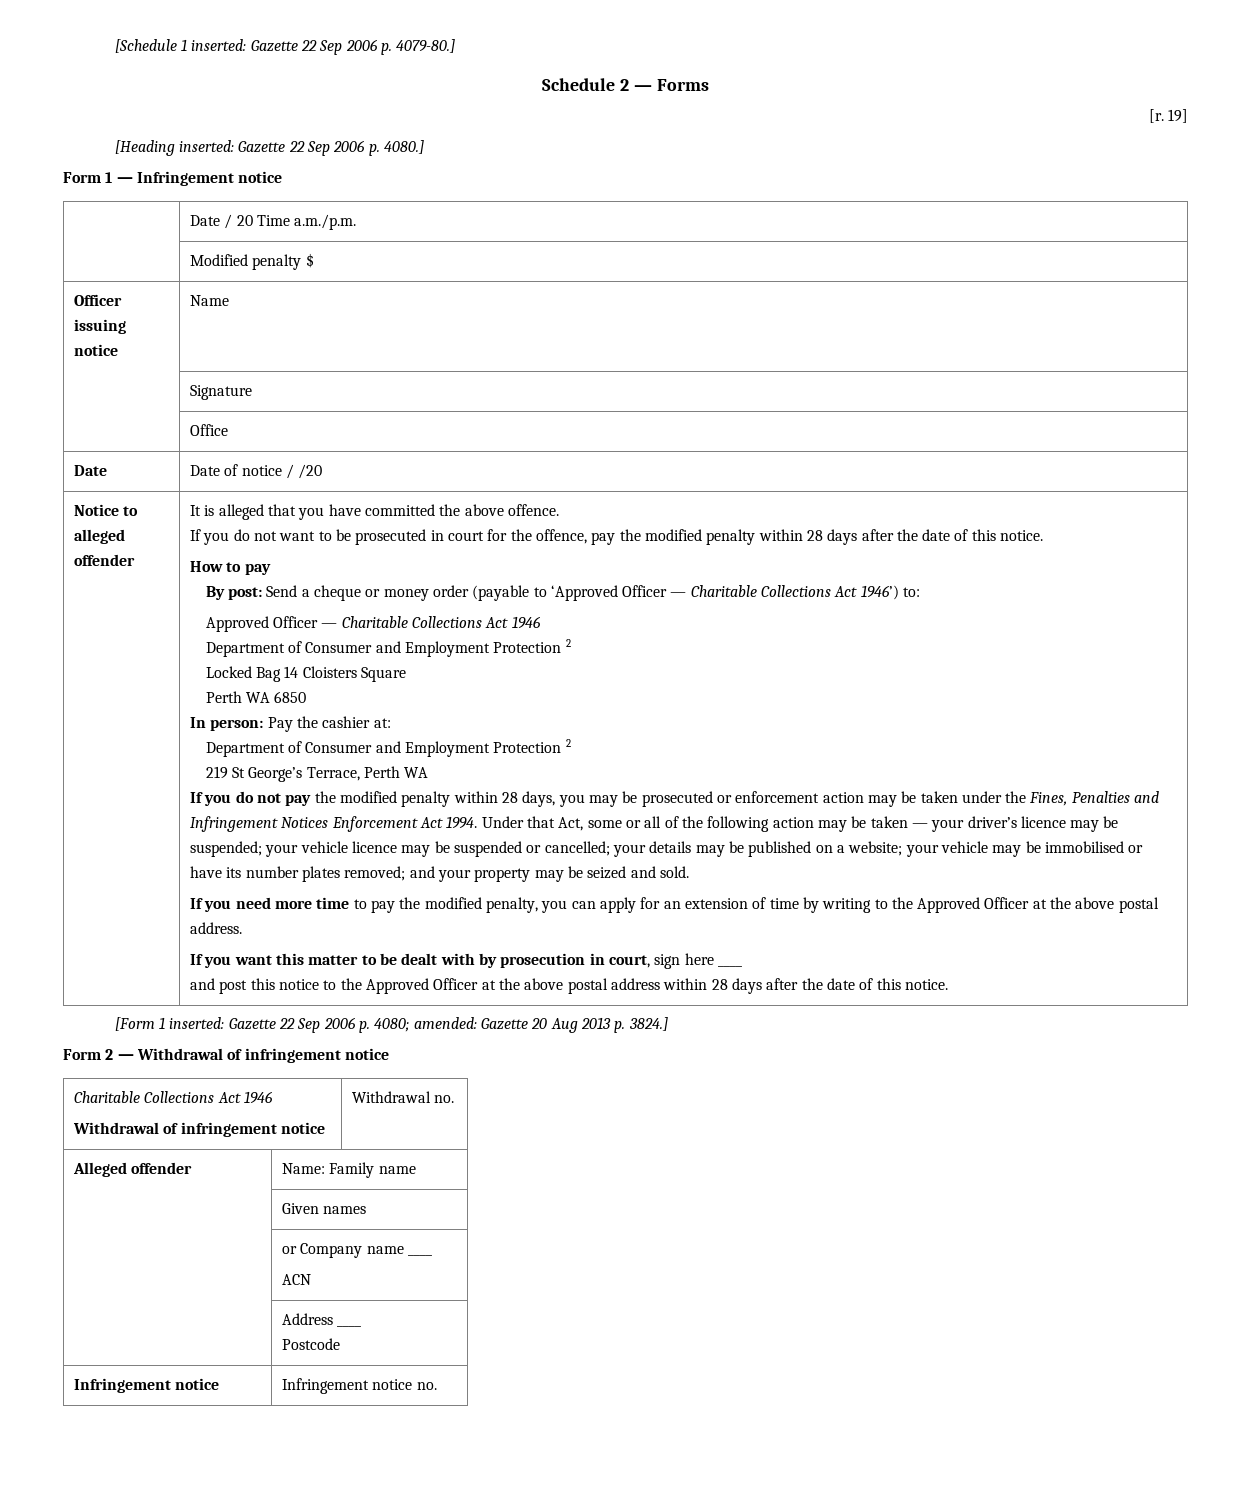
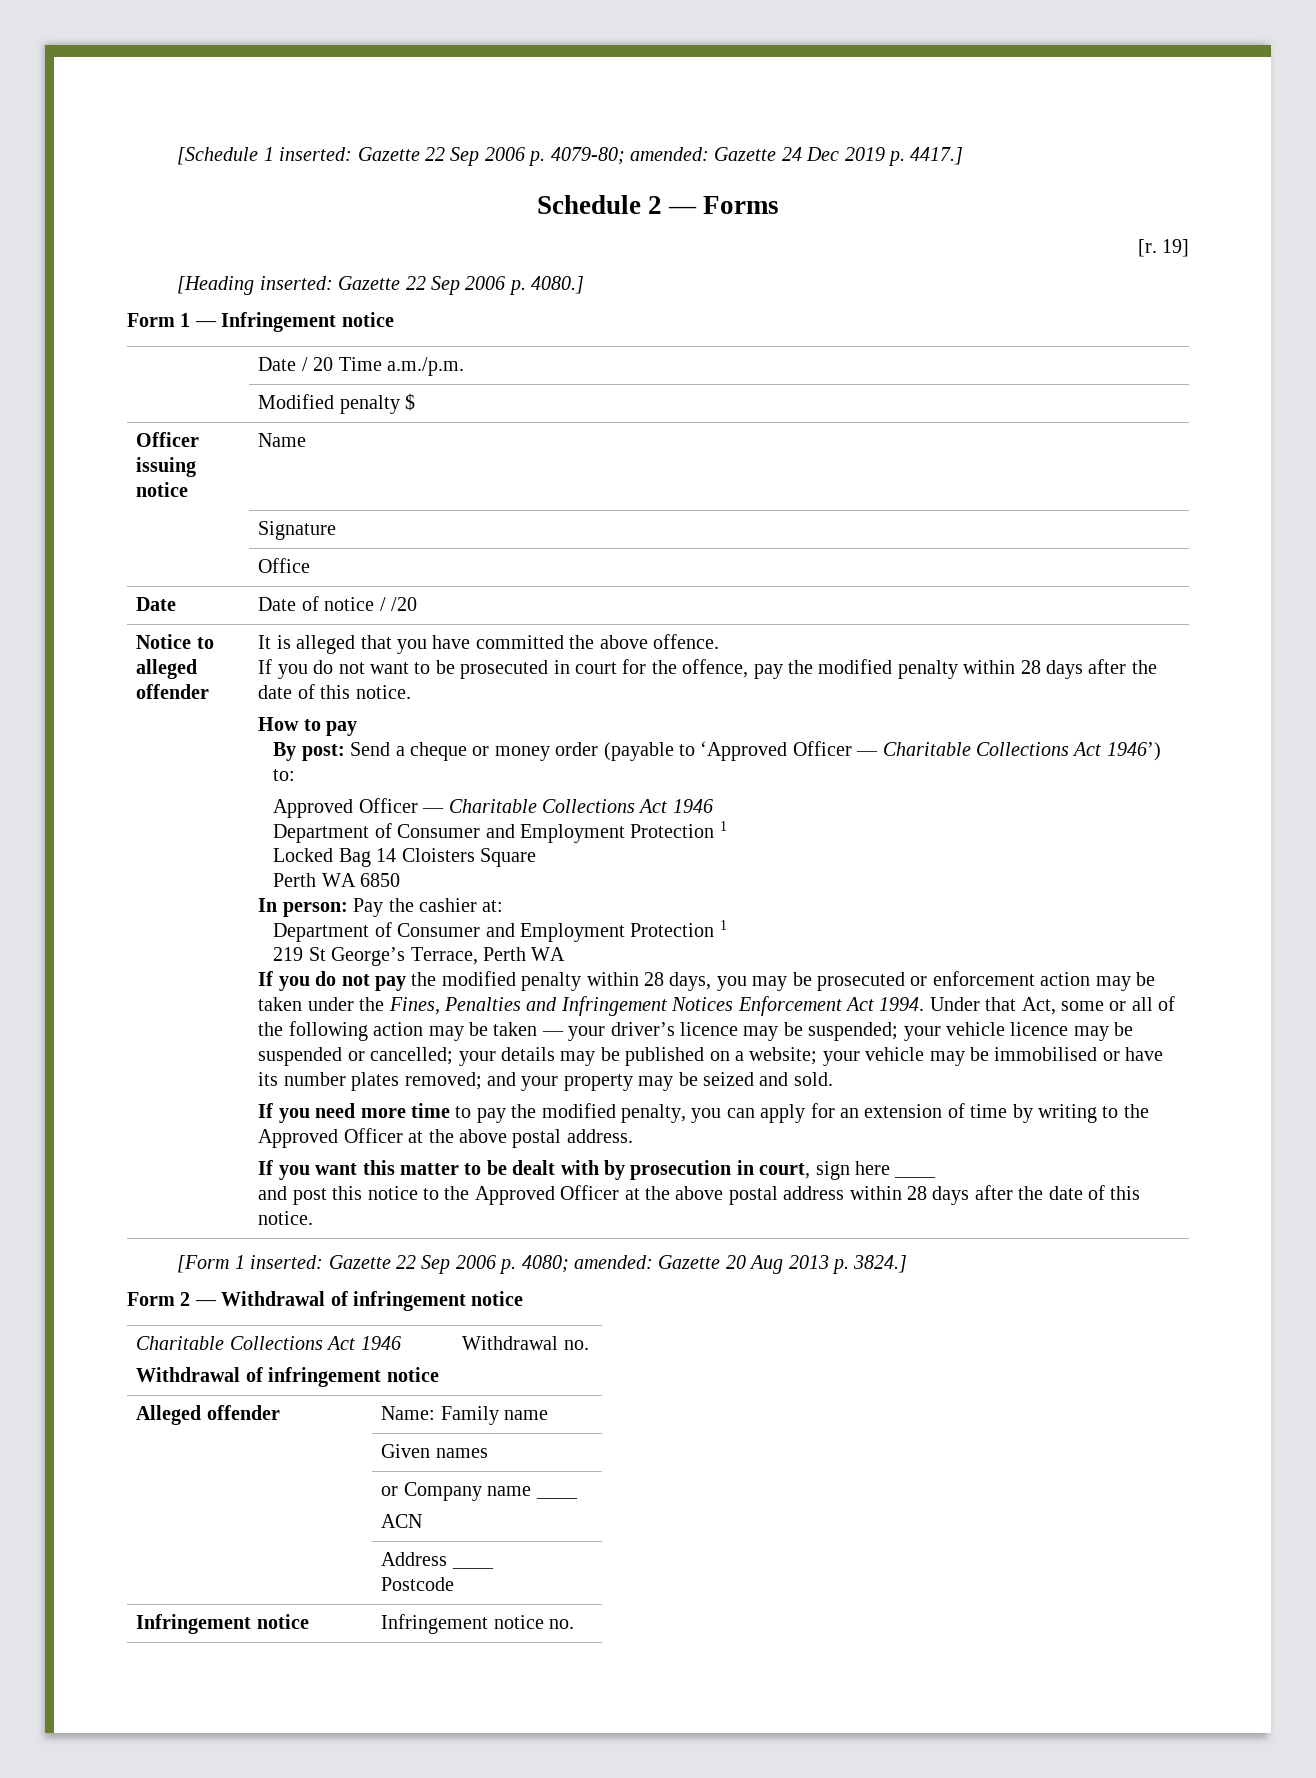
[396,39,456,53] 4079-80.] -> [550,147,964,166] 4079-80; amended: Gazette 24 Dec 2019 p. 4417.]
[565,639,571,647] 2 -> [719,821,727,831] 1
[565,739,571,747] 2 -> [719,920,727,930] 1

